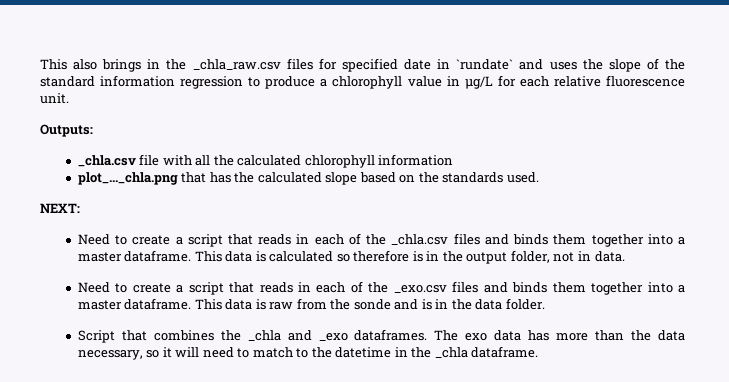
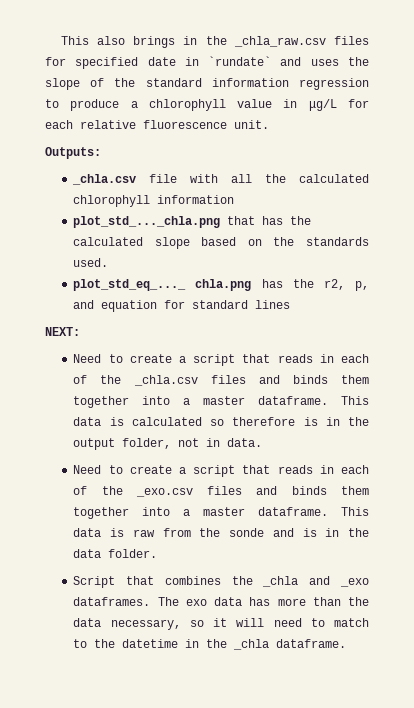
[77,172,178,185] plot_..._chla.png -> [73,216,221,228] plot_std_..._chla.png
(539, 177) none -> [73,279,369,291] [73,300,291,312] // plot_std_eq_..._ chla.png has the r2, p, and equation for standard lines

